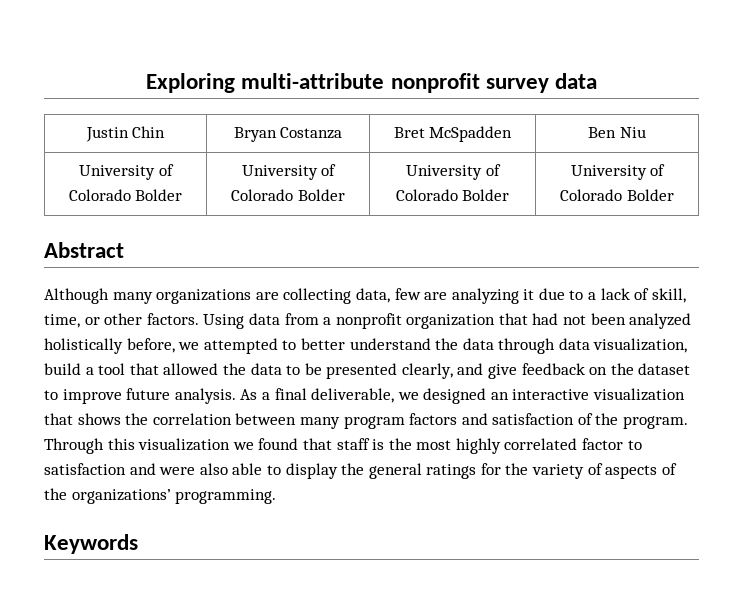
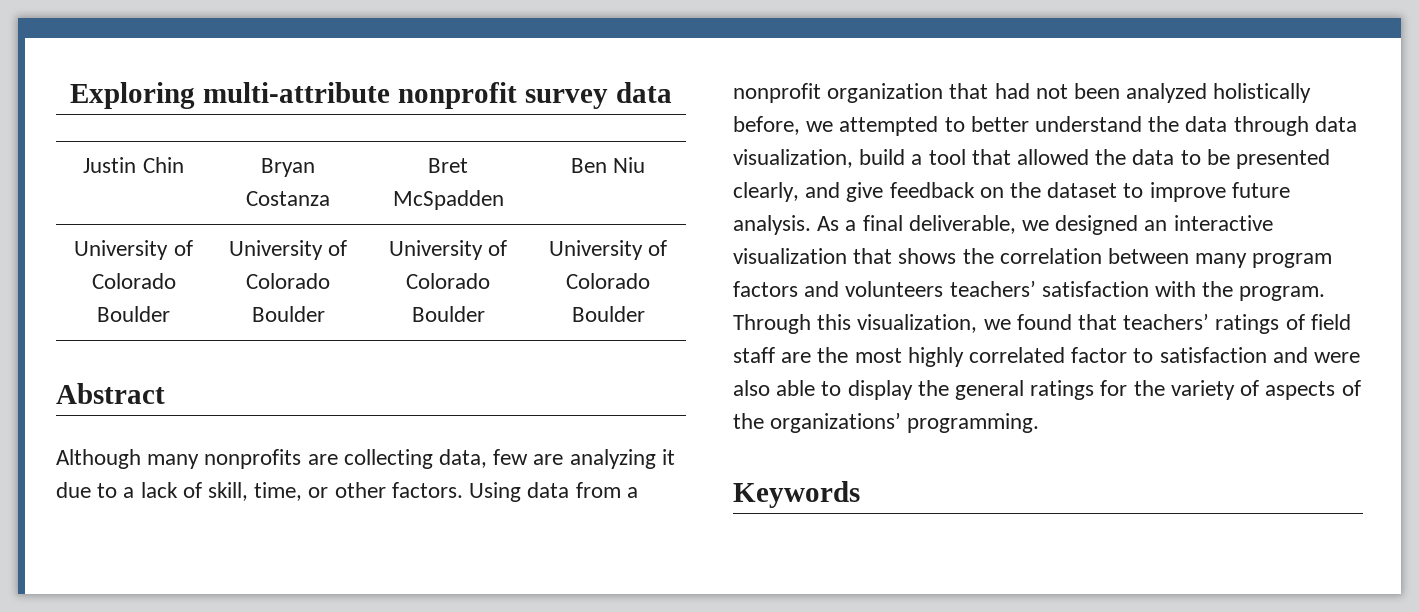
[135,189,183,201] [241,164,337,180] [231,189,345,201] [406,164,501,180] [395,189,510,201] [570,164,666,180] [560,189,674,201] Bolder | University of Colorado Bolder | University of Colorado Bolder | University of Colorado Bolder -> [97,306,170,322] [228,240,348,260] [246,273,330,289] [251,306,325,322] [388,240,508,260] [406,273,491,289] [411,306,485,322] [548,240,668,260] [566,273,650,289] [571,306,645,322] Boulder | University of Colorado Boulder | University of Colorado Boulder | University of Colorado Boulder
[156,289,252,304] organizations -> [204,449,302,469] nonprofits
[492,413,593,425] satisfaction of -> [845,280,1197,297] volunteers teachers’ satisfaction with
[138,438,231,451] visualization -> [857,314,978,333] visualization,
[336,438,385,450] staff is -> [1123,313,1351,334] [733,347,812,363] teachers’ ratings of field staff are

